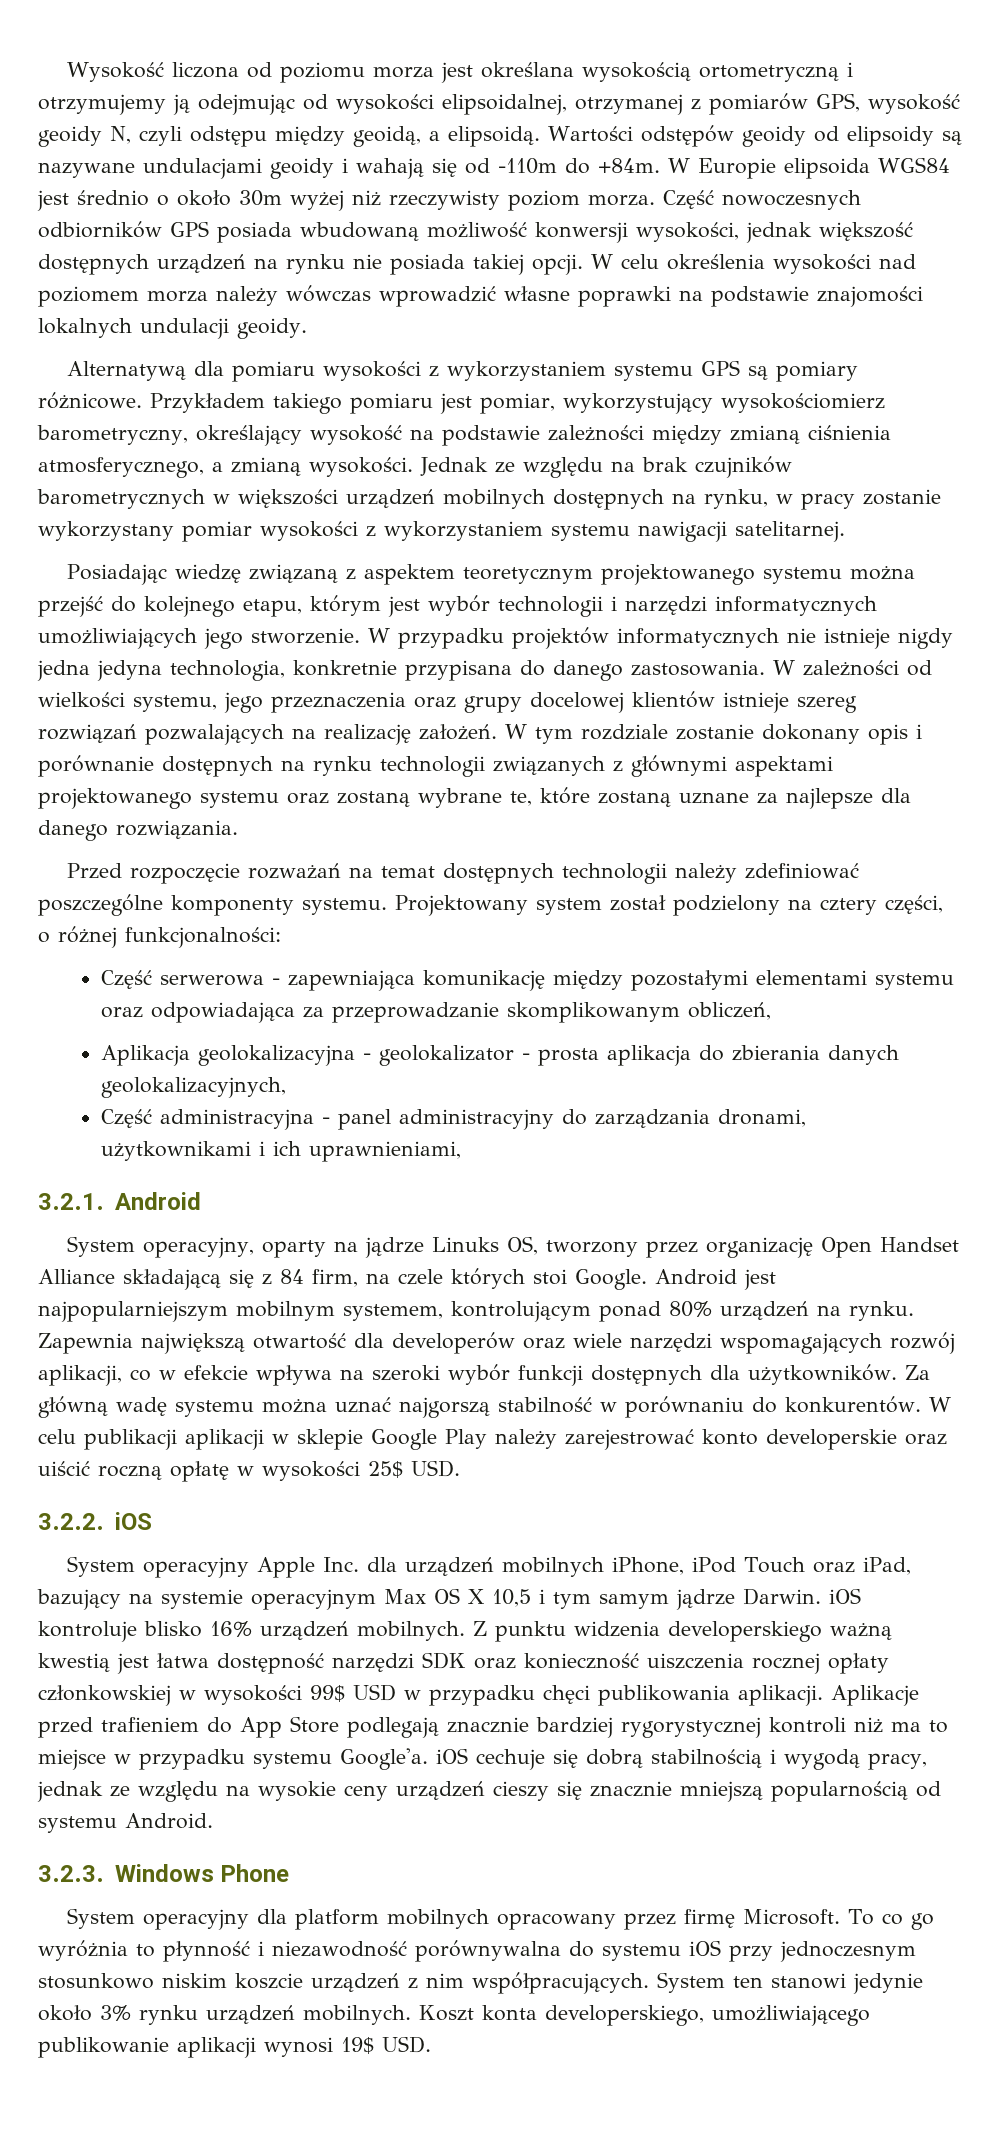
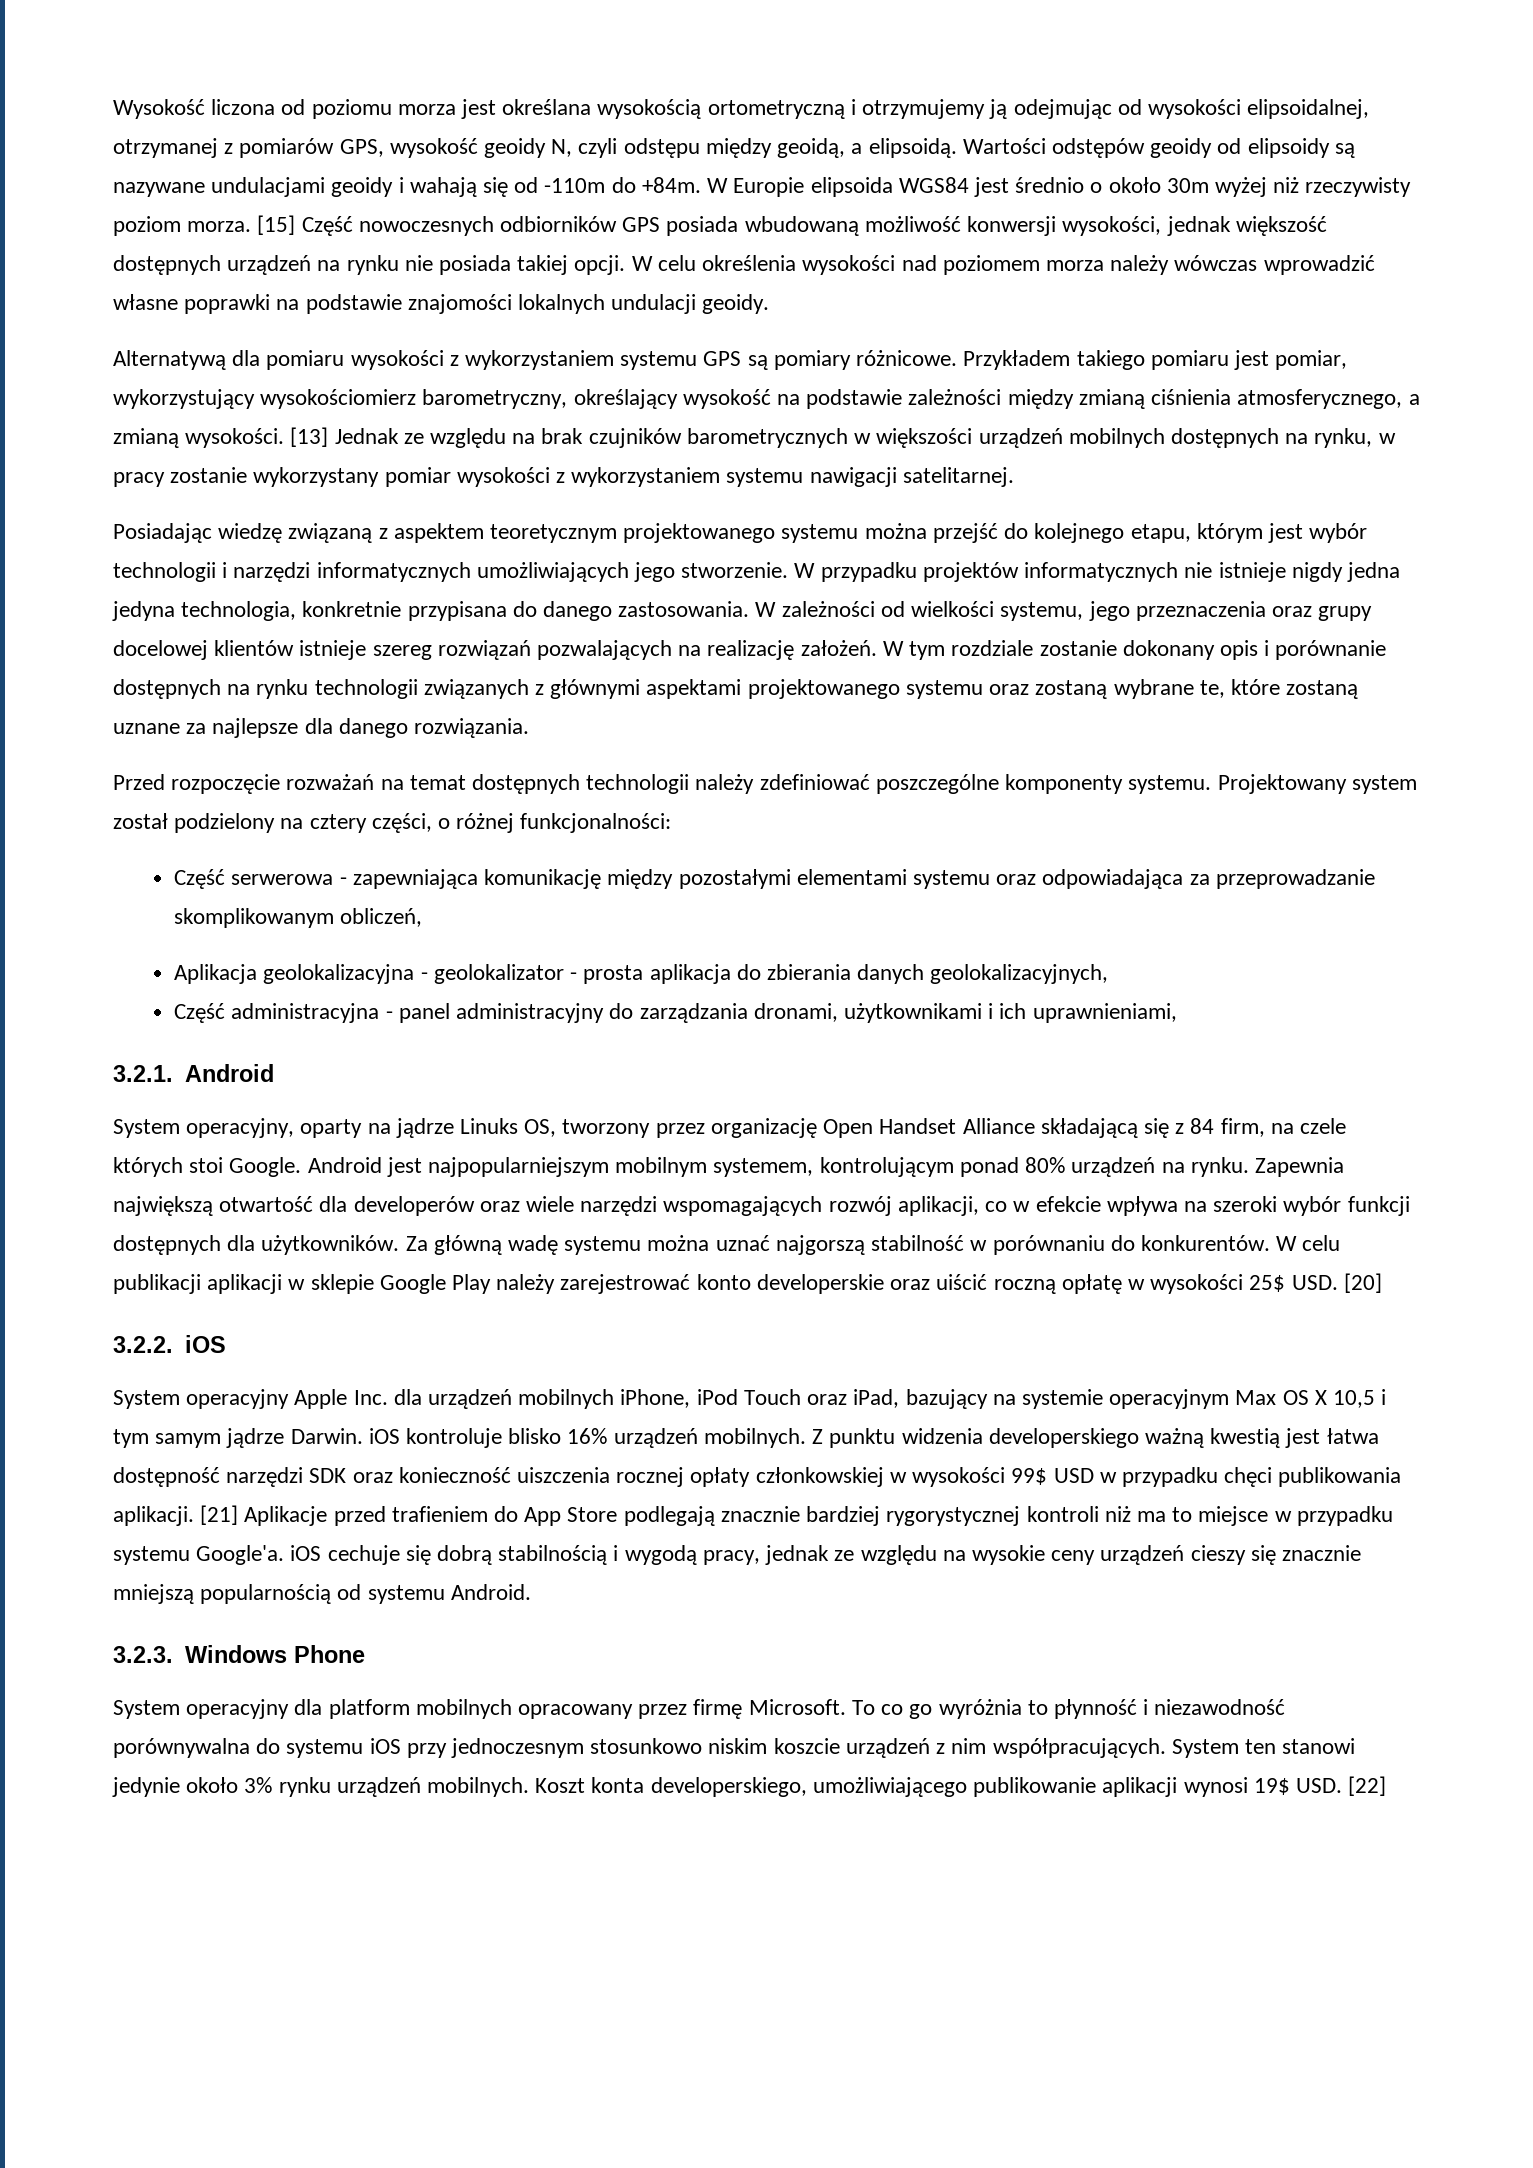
(655, 200) none -> [257,215,296,235] [15]
(413, 467) none -> [290,427,329,447] [13]
(460, 1468) none -> [1343,1273,1382,1293] [20]
(823, 1695) none -> [200,1505,239,1525] [21]
(431, 2044) none -> [1348,1776,1387,1796] [22]

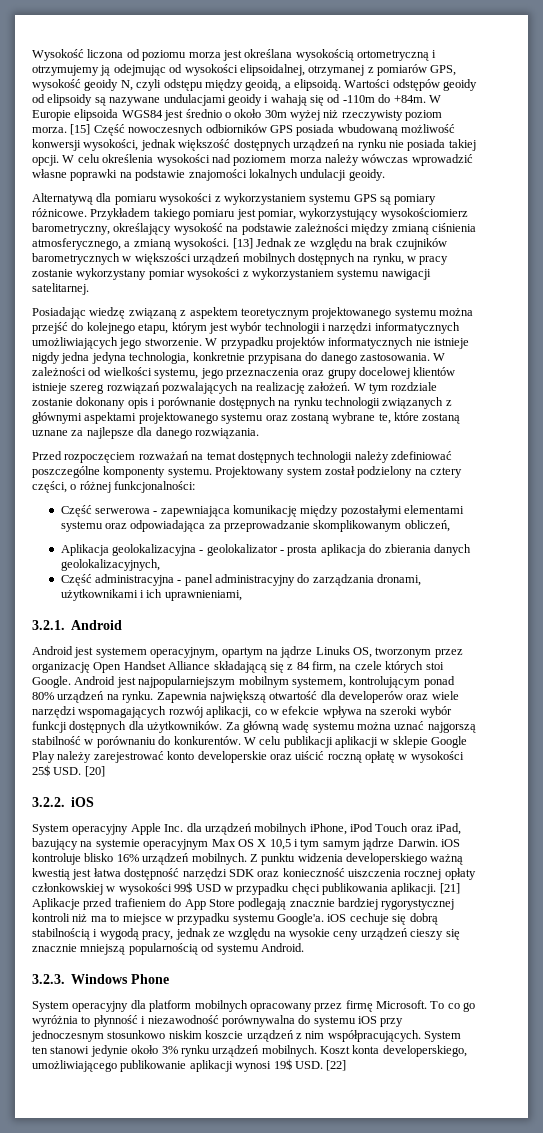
[171,774,281,794] rozpoczęcie -> [64,452,136,463] rozpoczęciem
[113,1118,363,1138] System operacyjny, oparty -> [32,646,263,658] Android jest systemem operacyjnym, opartym
[562,1119,651,1138] tworzony -> [375,647,432,658] tworzonym

